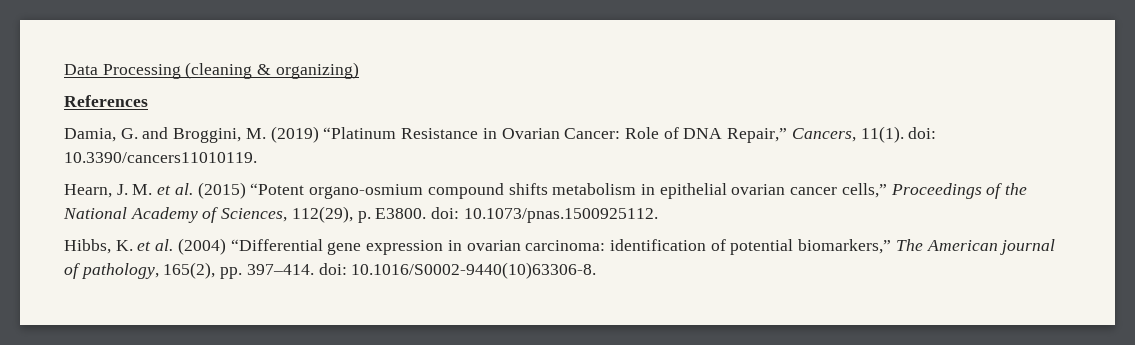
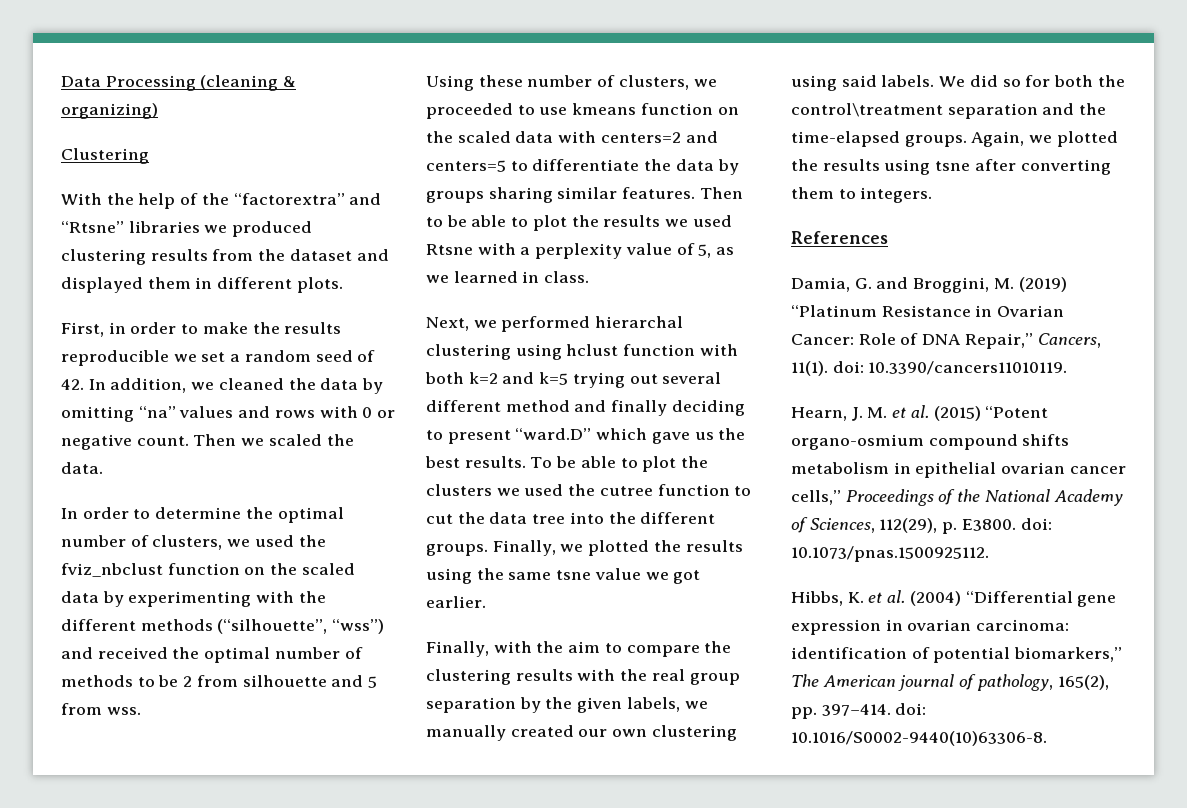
(359, 70) none -> [61,148,149,164] [61,193,382,209] [61,221,313,237] [61,249,389,265] [61,277,343,293] [61,322,342,337] [61,350,376,366] [61,378,384,394] [61,406,396,422] [61,434,354,450] [61,462,103,474] [61,507,344,523] [61,535,326,550] [61,563,355,577] [61,591,326,607] [61,619,385,634] [61,647,363,663] [61,675,378,688] [61,703,141,715] [426,75,717,91] [426,103,739,119] [426,131,718,143] [426,159,739,175] [426,187,743,203] [426,215,732,231] [426,243,735,259] [426,271,590,283] [426,316,684,332] [426,344,738,360] [425,372,722,388] [426,400,745,416] [426,428,746,444] [425,456,709,472] [426,484,752,496] [426,512,716,524] [426,540,743,556] [426,568,701,584] [426,596,486,608] [426,641,732,657] [426,669,740,685] [426,697,708,713] [426,725,737,741] [791,75,1125,91] [791,103,1107,119] [791,131,1118,147] [791,159,1111,175] [791,187,933,203] // Clustering // With the help of the “factorextra” and “Rtsne” libraries we produced clustering results from the dataset and displayed them in different plots. // First, in order to make the results reproducible we set a random seed of 42. In addition, we cleaned the data by omitting “na” values and rows with 0 or negative count. Then we scaled the data. // In order to determine the optimal number of clusters, we used the fviz_nbclust function on the scaled data by experimenting with the different methods (“silhouette”, “wss”) and received the optimal number of methods to be 2 from silhouette and 5 from wss. // Using these number of clusters, we proceeded to use kmeans function on the scaled data with centers=2 and centers=5 to differentiate the data by groups sharing similar features. Then to be able to plot the results we used Rtsne with a perplexity value of 5, as we learned in class. // Next, we performed hierarchal clustering using hclust function with both k=2 and k=5 trying out several different method and finally deciding to present “ward.D” which gave us the best results. To be able to plot the clusters we used the cutree function to cut the data tree into the different groups. Finally, we plotted the results using the same tsne value we got earlier. // Finally, with the aim to compare the clustering results with the real group separation by the given labels, we manually created our own clustering using said labels. We did so for both the control\treatment separation and the time-elapsed groups. Again, we plotted the results using tsne after converting them to integers.

